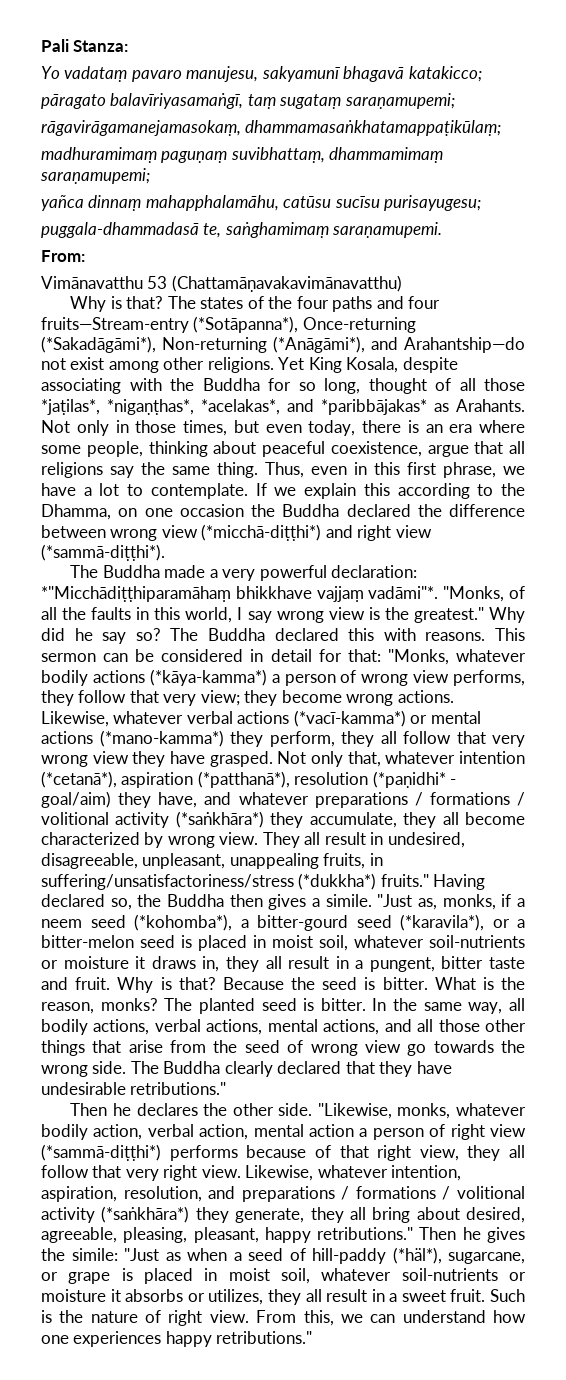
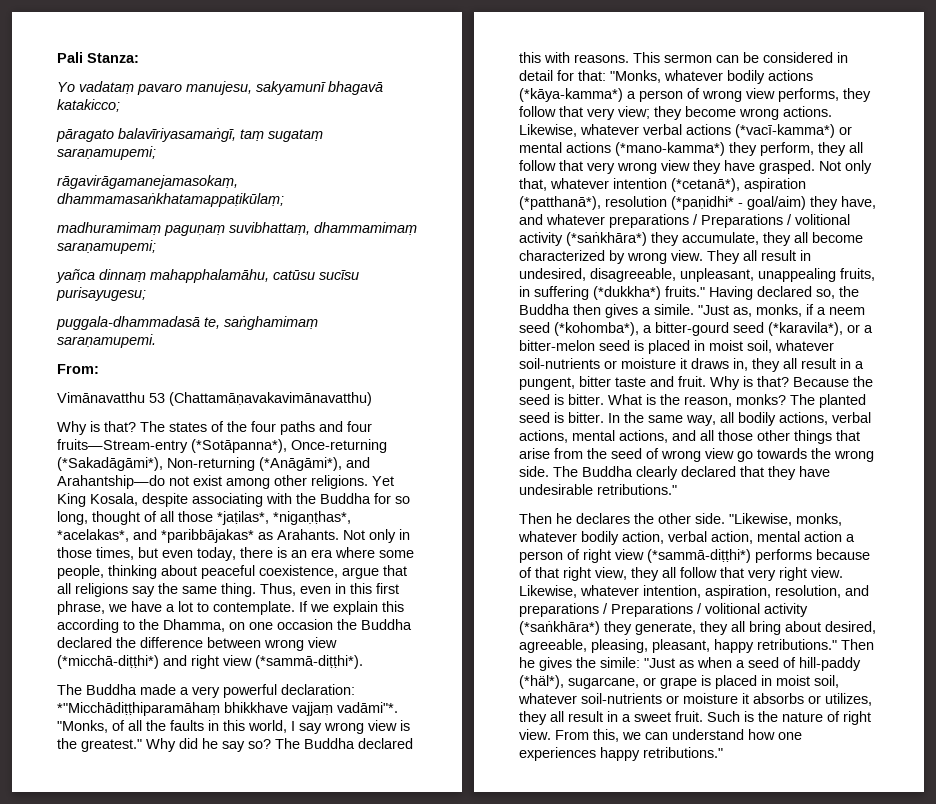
[429,792,510,805] formations -> [701,214,783,228] Preparations
[41,874,294,890] suffering/unsatisfactoriness/stress -> [534,286,589,300] suffering
[355,1186,436,1199] formations -> [611,603,693,617] Preparations

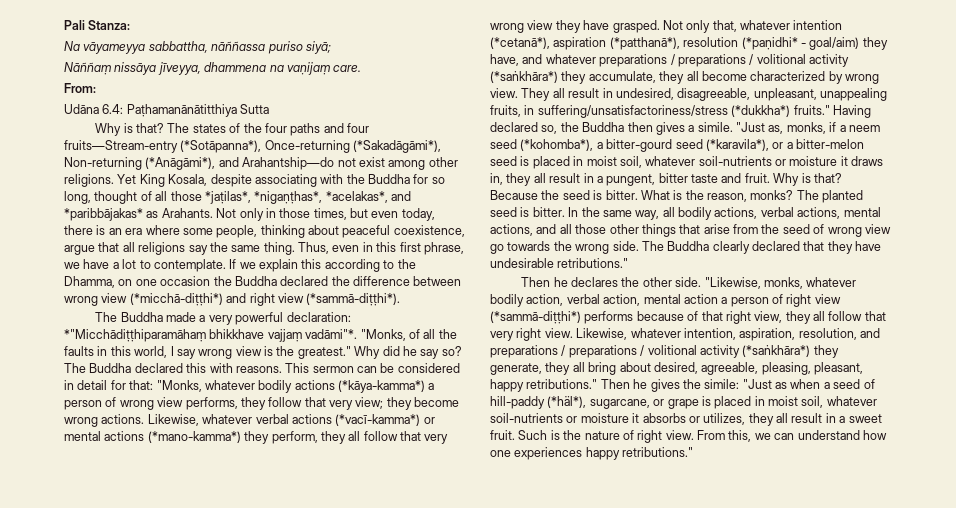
[57,81,383,95] [57,99,120,112] [56,128,323,142] [57,146,156,160] [57,175,238,189] [57,193,284,207] [57,222,417,236] [57,240,156,254] [56,269,359,283] [56,287,146,301] [56,316,318,330] [57,334,156,348] [57,364,99,374] [57,392,372,406] Yo vadataṃ pavaro manujesu, sakyamunī bhagavā katakicco; // pāragato balavīriyasamaṅgī, taṃ sugataṃ saraṇamupemi; // rāgavirāgamanejamasokaṃ, dhammamasaṅkhatamappaṭikūlaṃ; // madhuramimaṃ paguṇaṃ suvibhattaṃ, dhammamimaṃ saraṇamupemi; // yañca dinnaṃ mahapphalamāhu, catūsu sucīsu purisayugesu; // puggala-dhammadasā te, saṅghamimaṃ saraṇamupemi. // From: // Vimānavatthu 53 (Chattamāṇavakavimānavatthu) -> [64,41,331,54] [64,62,362,75] [64,83,96,93] [64,104,270,117] Na vāyameyya sabbattha, nāññassa puriso siyā; // Nāññaṃ nissāya jīveyya, dhammena na vaṇijaṃ care. // From: // Udāna 6.4: Paṭhamanānātitthiya Sutta
[701,214,783,228] Preparations -> [677,54,746,67] preparations
[534,286,589,300] suffering -> [537,105,728,118] suffering/unsatisfactoriness/stress
[611,603,693,617] Preparations -> [568,345,637,358] preparations

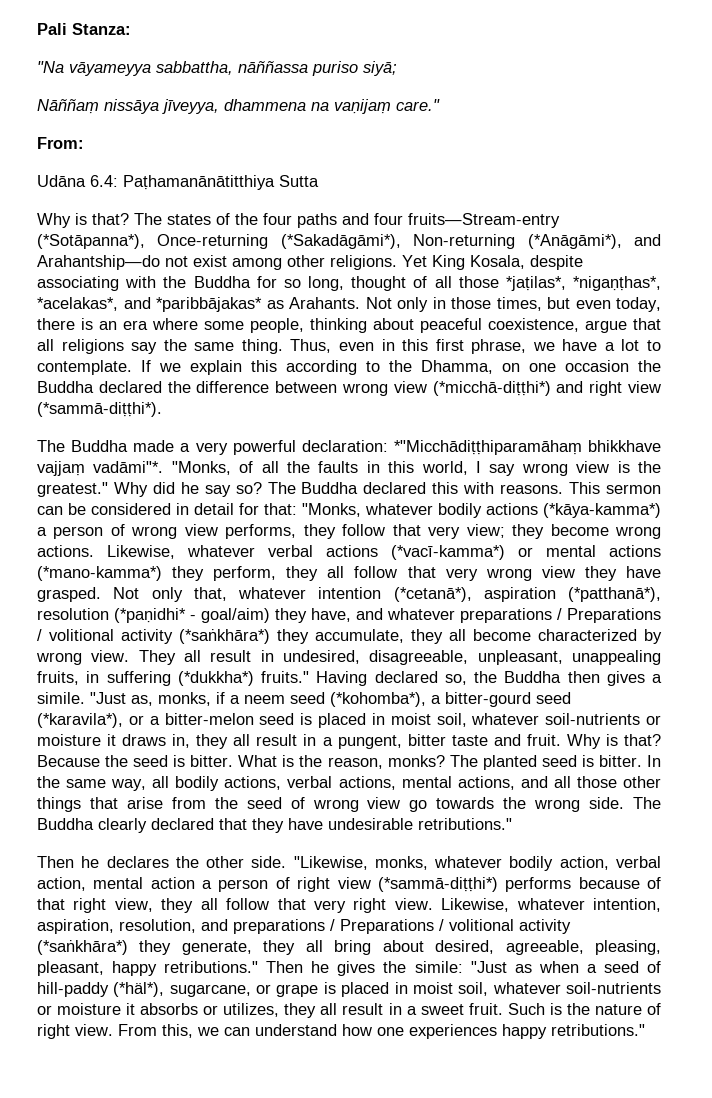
[64,41,80,51] Na -> [37,61,64,73] "Na
[333,65,362,72] care. -> [396,99,440,111] care."
[677,54,746,67] preparations -> [567,608,661,623] Preparations
[537,105,728,118] suffering/unsatisfactoriness/stress -> [106,671,171,686] suffering
[568,345,637,358] preparations -> [340,919,434,934] Preparations

